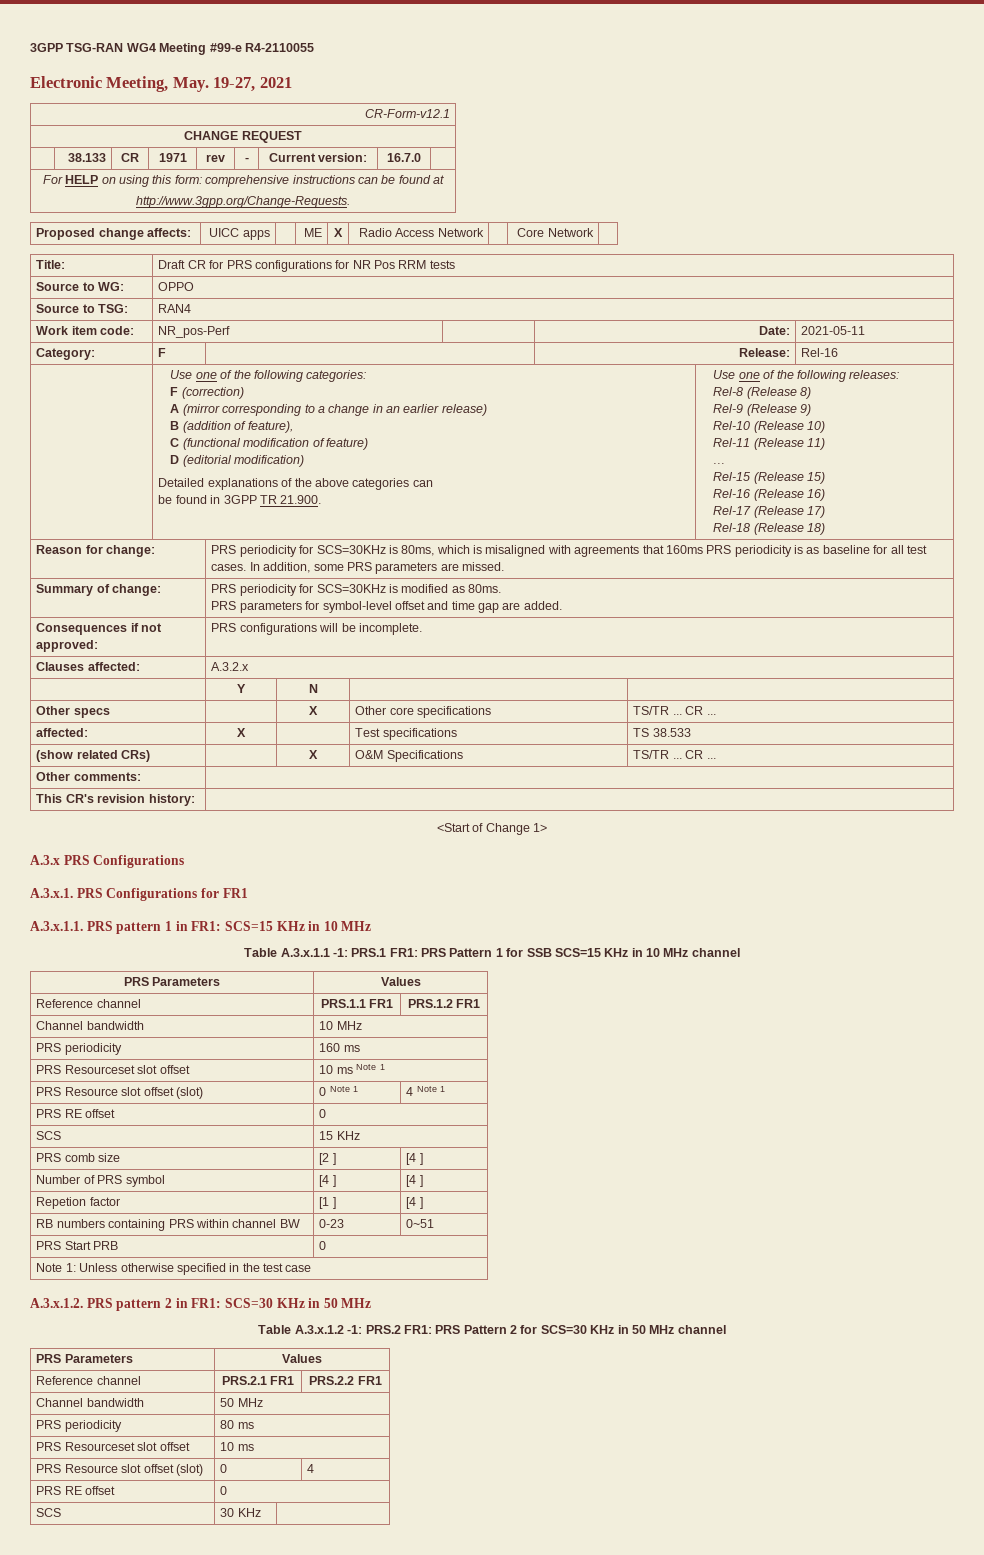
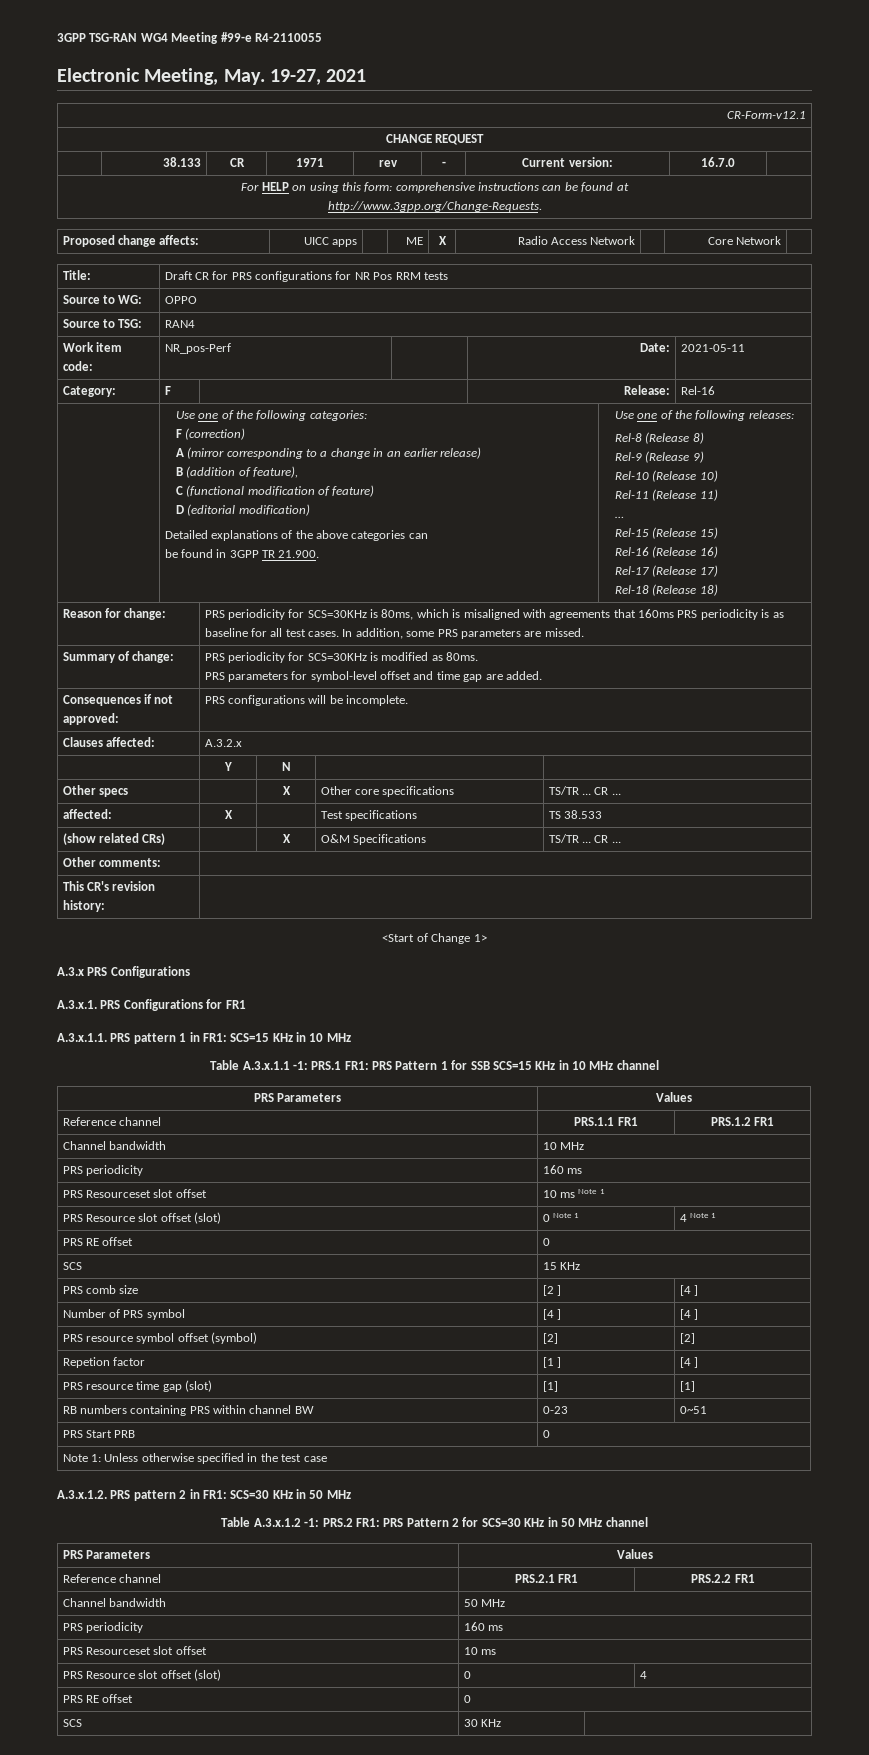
(423, 1181) none -> [62,1332,258,1344] [542,1333,558,1344] [679,1333,695,1344] // PRS resource symbol offset (symbol) | [2] | [2]
(423, 1203) none -> [62,1380,213,1392] [542,1381,558,1392] [679,1381,695,1392] // PRS resource time gap (slot) | [1] | [1]
[220,1420,235,1429] 80 -> [463,1622,485,1631] 160

